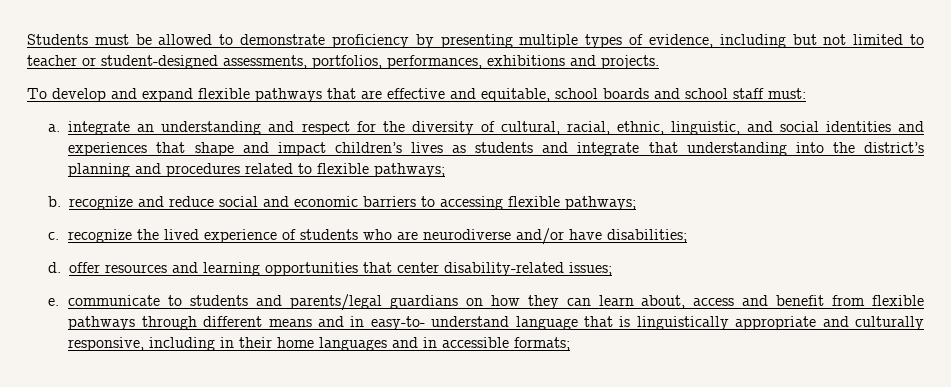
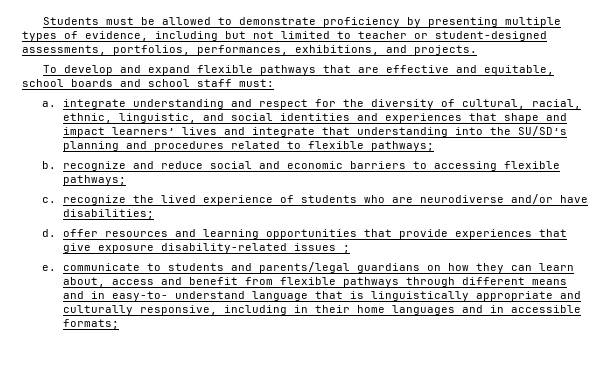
[487,55,565,66] exhibitions -> [295,45,379,55] exhibitions,
[137,124,155,132] an -> (126, 104) none
[334,142,534,153] children’s lives as students -> [111,127,217,135] learners’ lives
[864,142,925,153] district’s -> [517,126,567,136] SU/SD’s
[396,262,612,276] center disability-related issues; -> [398,229,567,239] [62,243,350,253] provide experiences that give exposure disability-related issues ;

